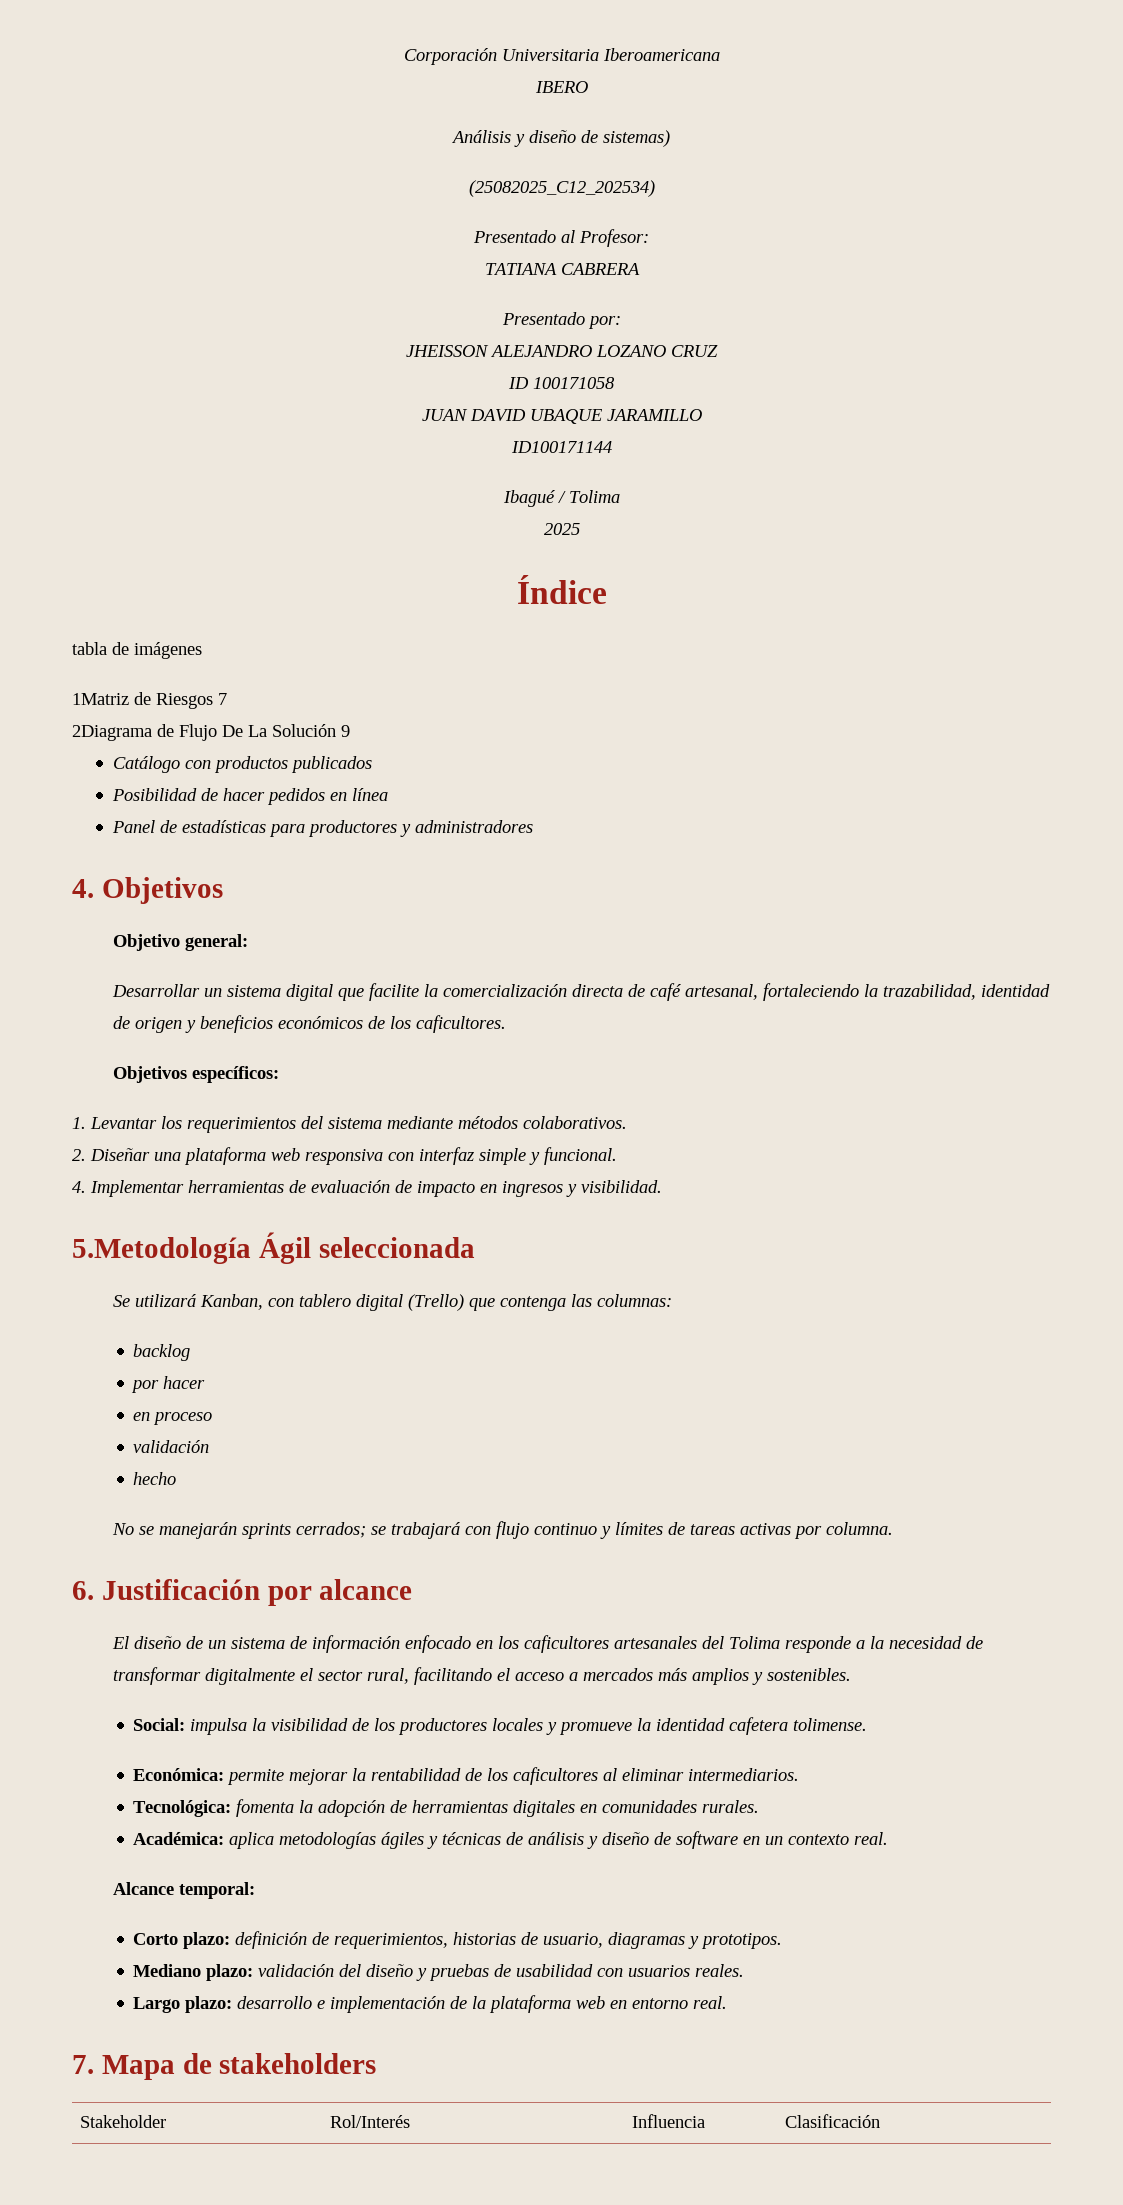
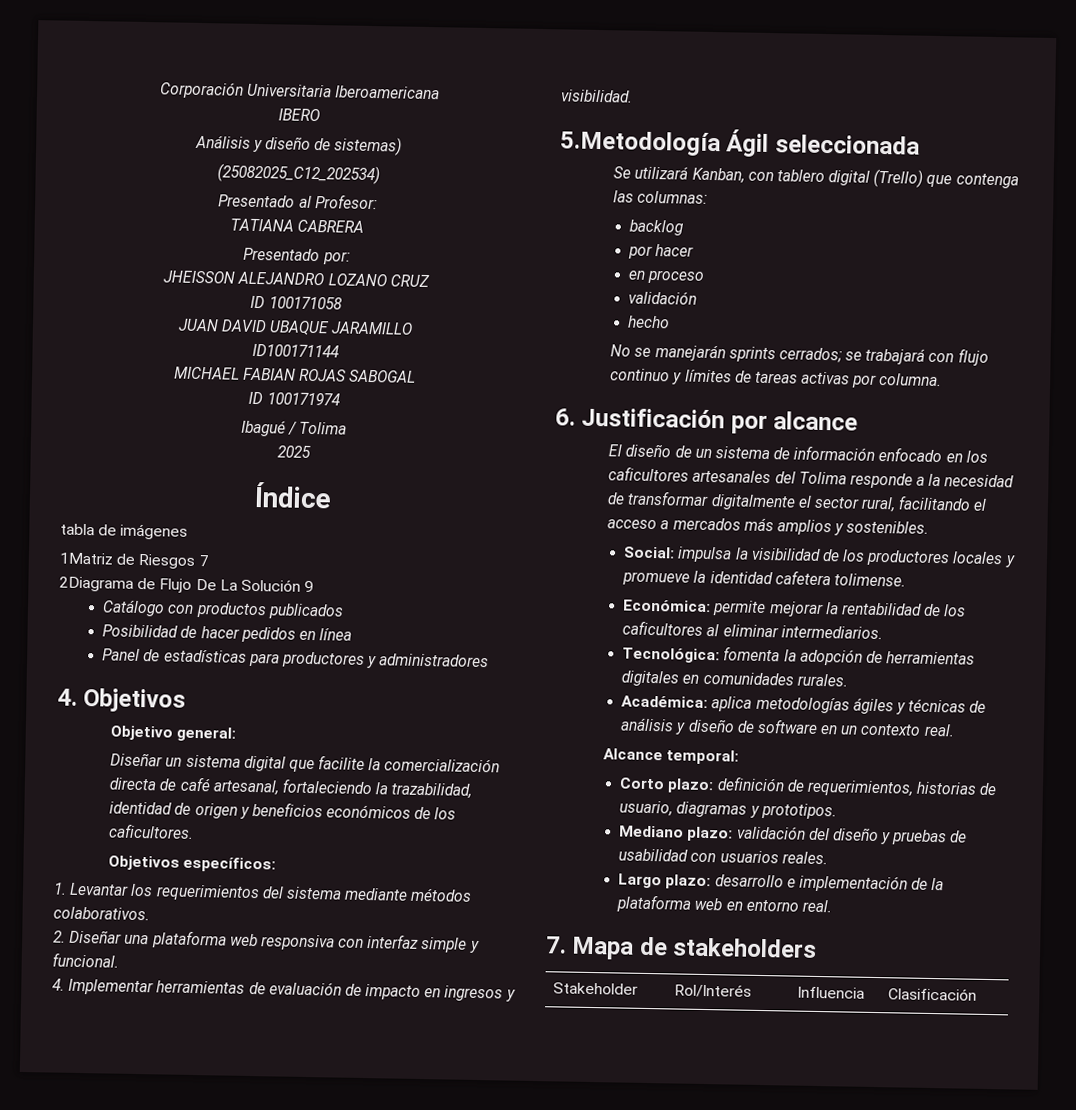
(612, 447) none -> [173,366,417,383] [248,391,340,406] // MICHAEL FABIAN ROJAS SABOGAL // ID 100171974
[111,984,200,997] Desarrollar -> [110,752,164,767] Diseñar

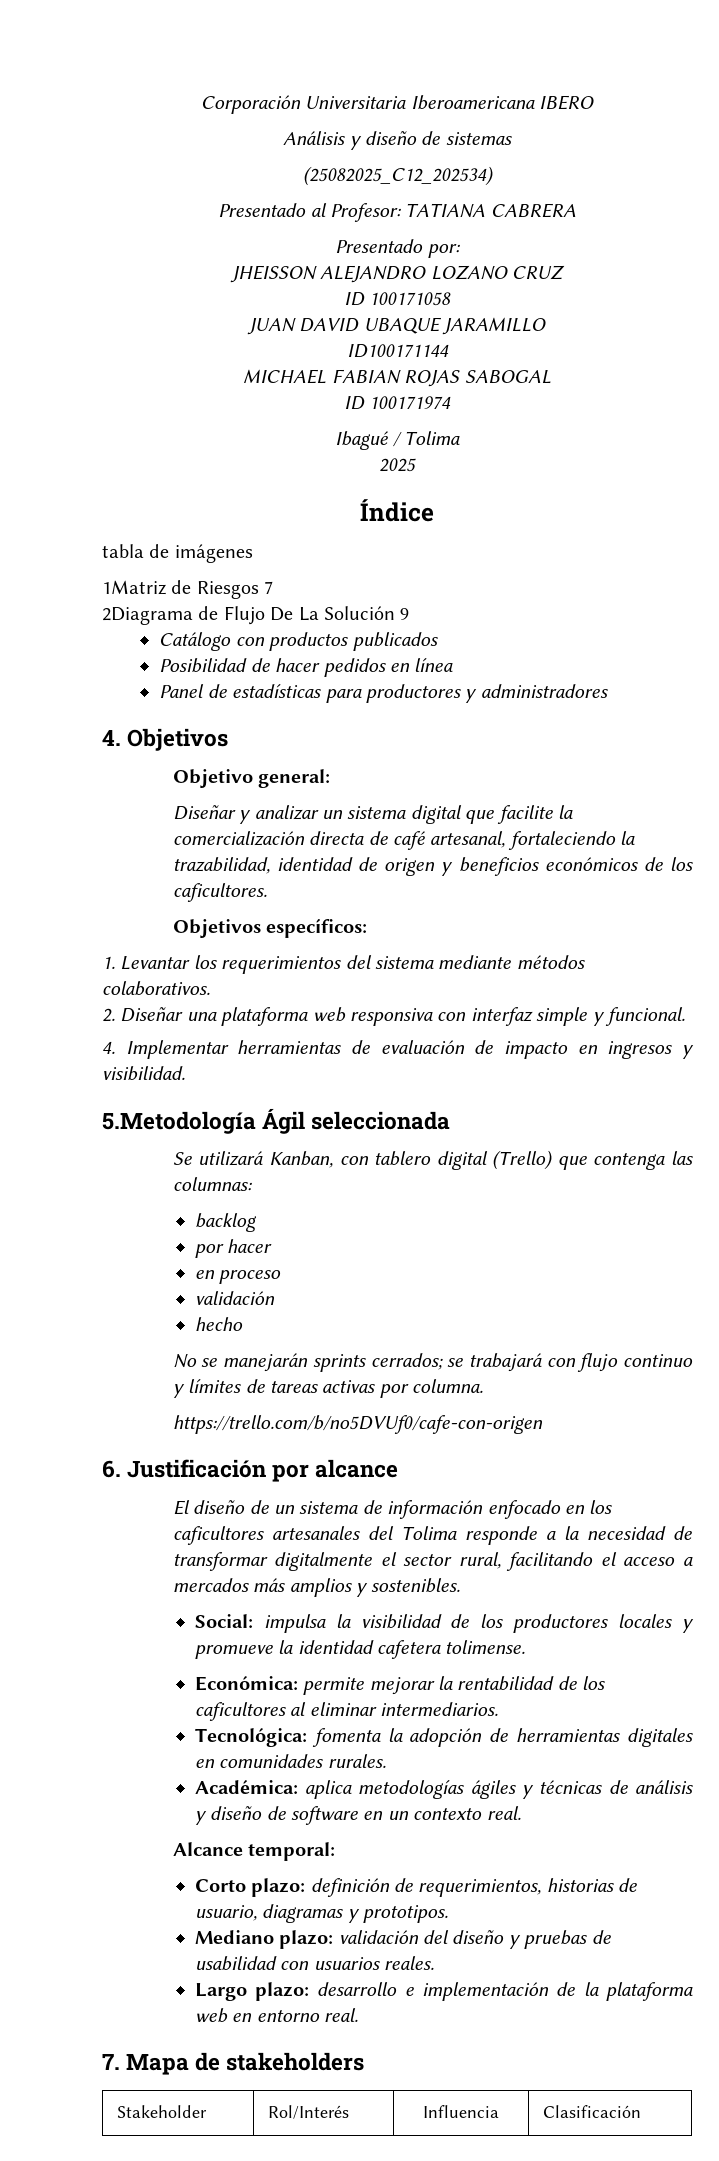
(441, 92) // -> (535, 102) none
[334,136,403,156] sistemas) -> [445,132,512,145] sistemas
(378, 202) // -> (401, 212) none
(164, 759) none -> [239,805,319,824] y analizar
(943, 379) none -> [172,1415,543,1434] // https://trello.com/b/no5DVUf0/cafe-con-origen

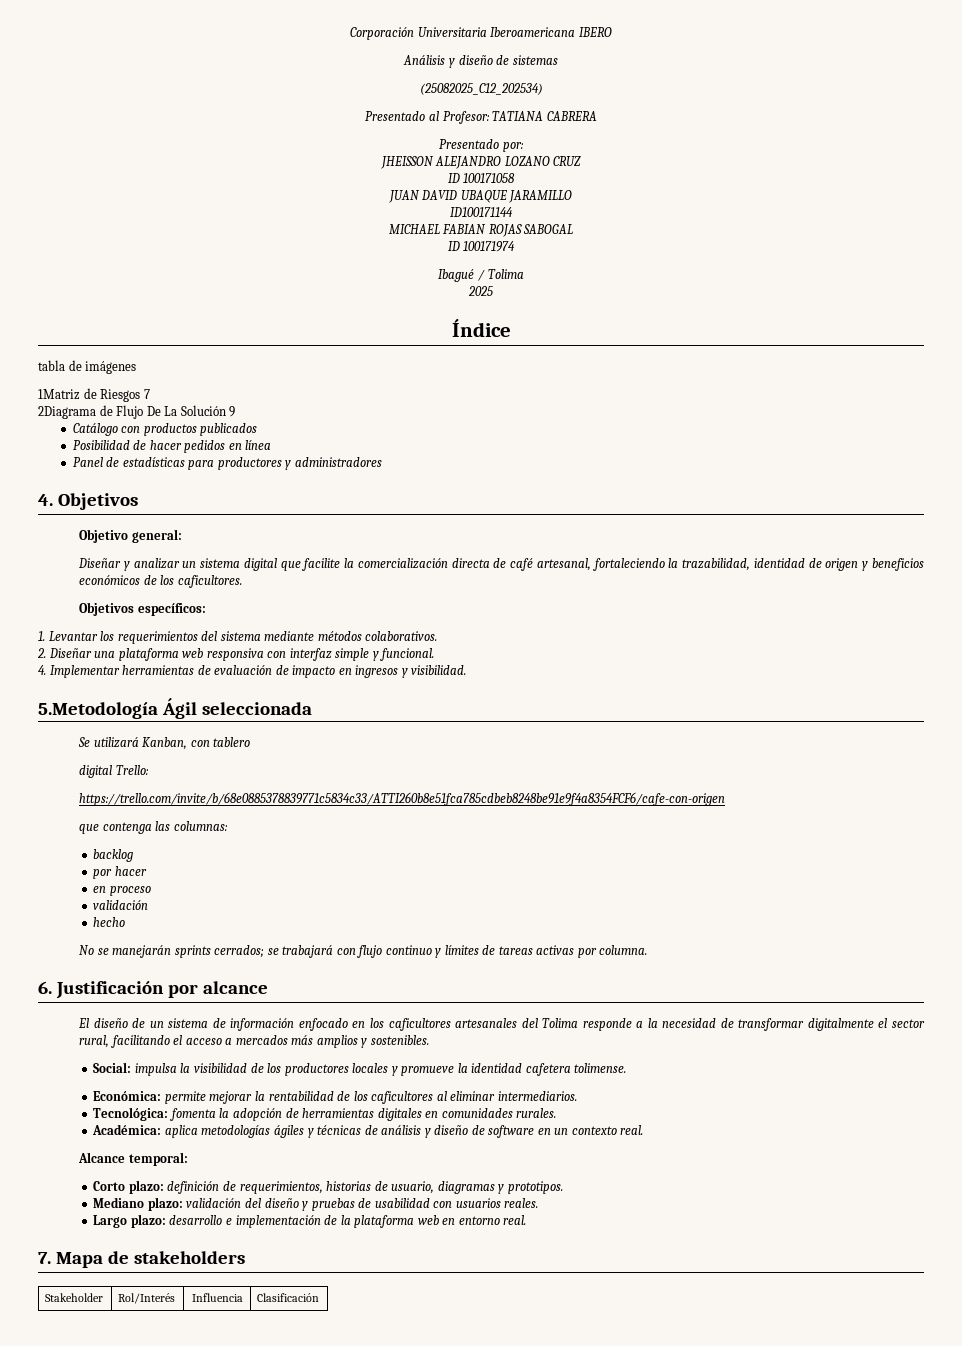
[436,1150,554,1170] digital (Trello) -> [79,765,149,778] [79,792,726,806] // digital Trello: // https://trello.com/invite/b/68e0885378839771c5834c33/ATTI260b8e51fca785cdbeb8248be91e9f4a8354FCF6/cafe-con-origen //
[172,1415,543,1434] // https://trello.com/b/no5DVUf0/cafe-con-origen -> (648, 950) none

